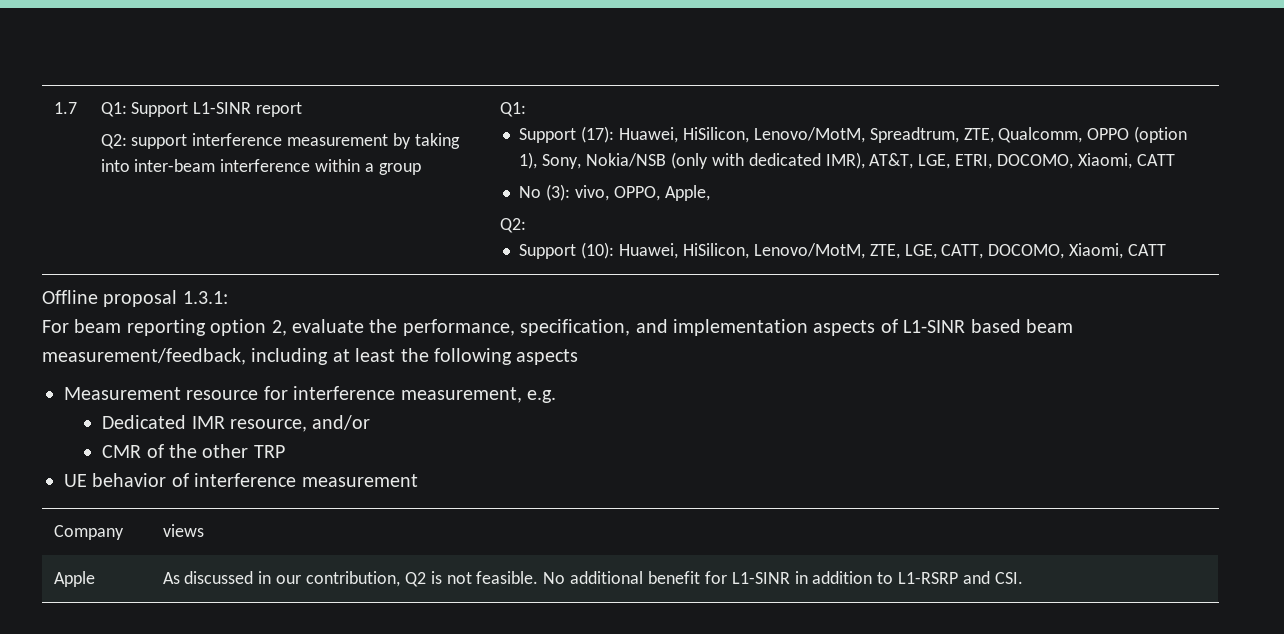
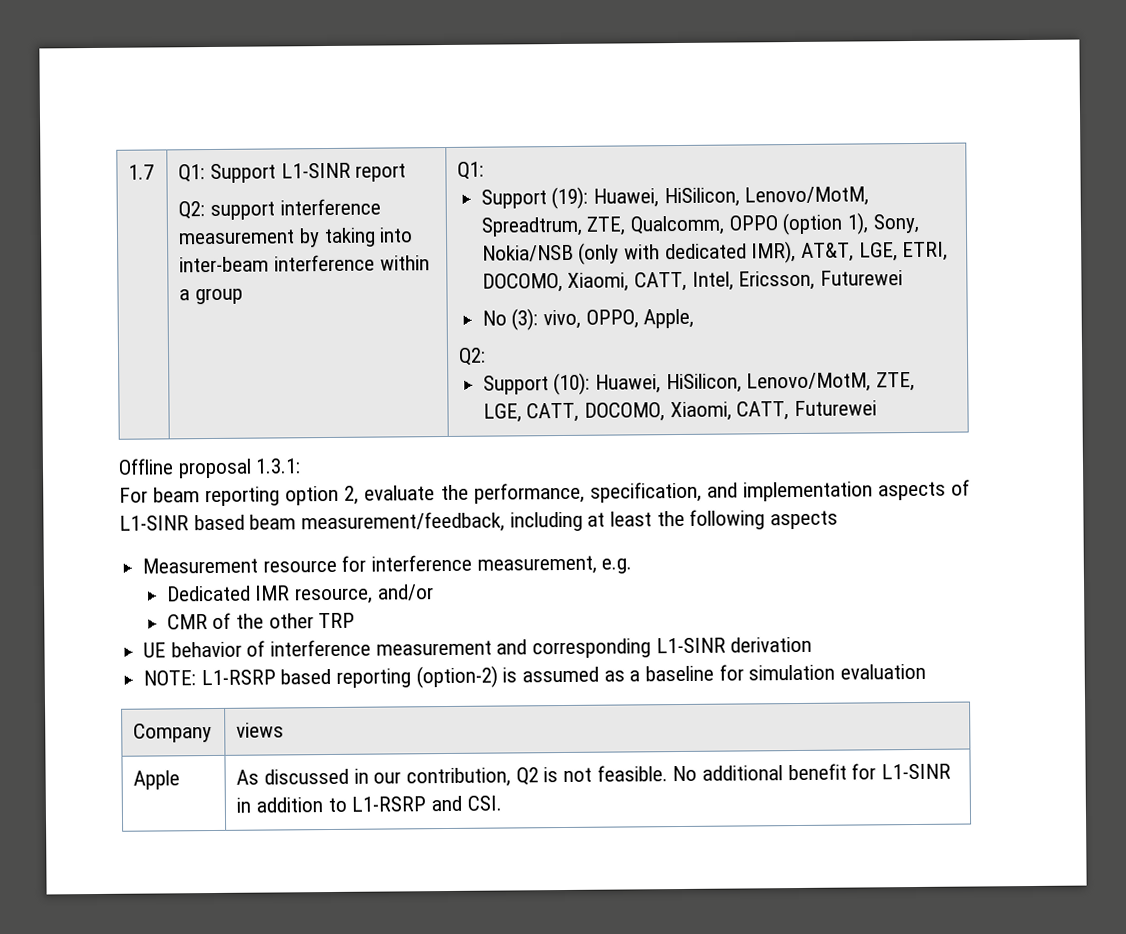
[581,126,615,143] (17): -> [551,186,589,210] (19):
[1136,154,1175,166] CATT -> [633,270,903,292] CATT, Intel, Ericsson, Futurewei
[1127,244,1166,256] CATT -> [736,400,877,421] CATT, Futurewei
(418, 480) none -> [496,636,813,659] [143,663,927,689] and corresponding L1-SINR derivation // NOTE: L1-RSRP based reporting (option-2) is assumed as a baseline for simulation evaluation

